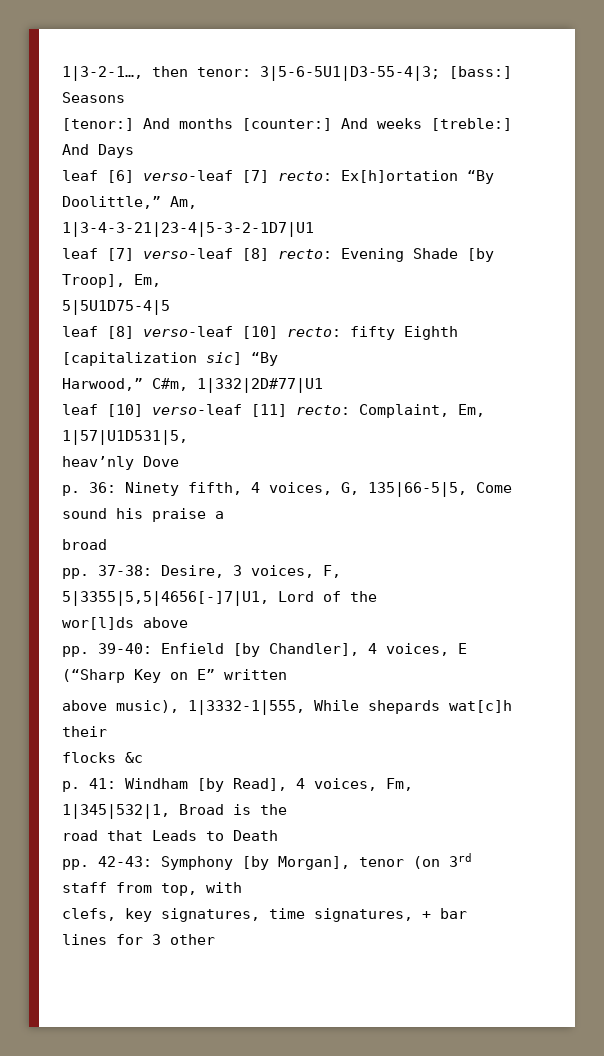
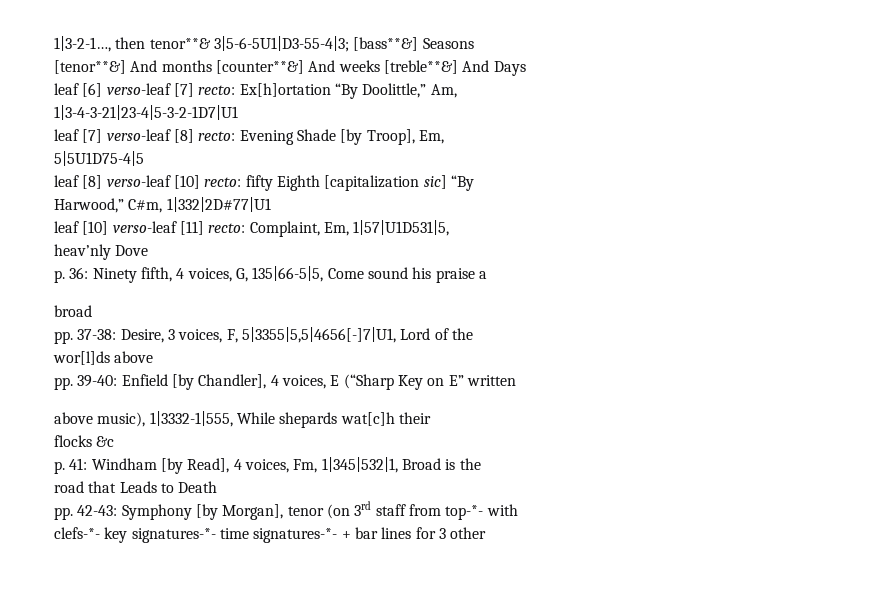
[197,66,512,81] tenor: 3|5-6-5U1|D3-55-4|3; [bass:] -> [149,36,419,52] tenor**& 3|5-6-5U1|D3-55-4|3; [bass**&]
[62,118,134,131] [tenor:] -> [54,60,126,74] [tenor**&]
[242,118,332,131] [counter:] -> [215,60,304,74] [counter**&]
[431,118,512,131] [treble:] -> [383,60,458,74] [treble**&]
[161,883,197,896] top, -> [445,505,484,520] top-*-
[62,908,413,922] clefs, key signatures, time signatures, -> [54,527,338,543] clefs-*- key signatures-*- time signatures-*-

